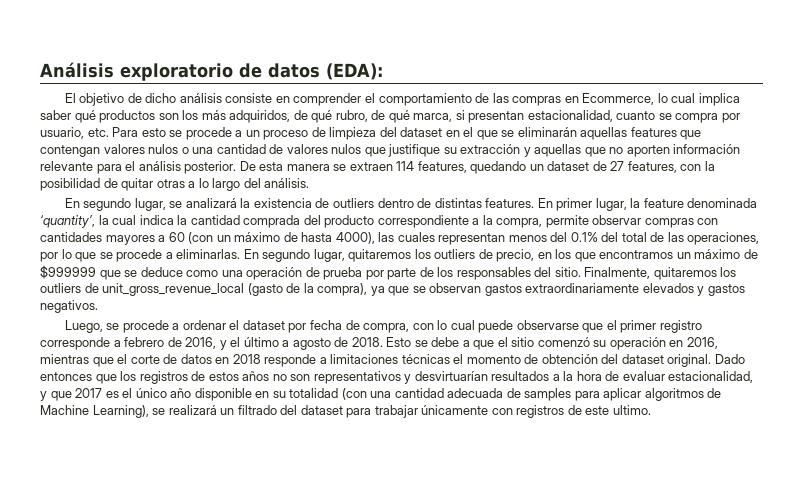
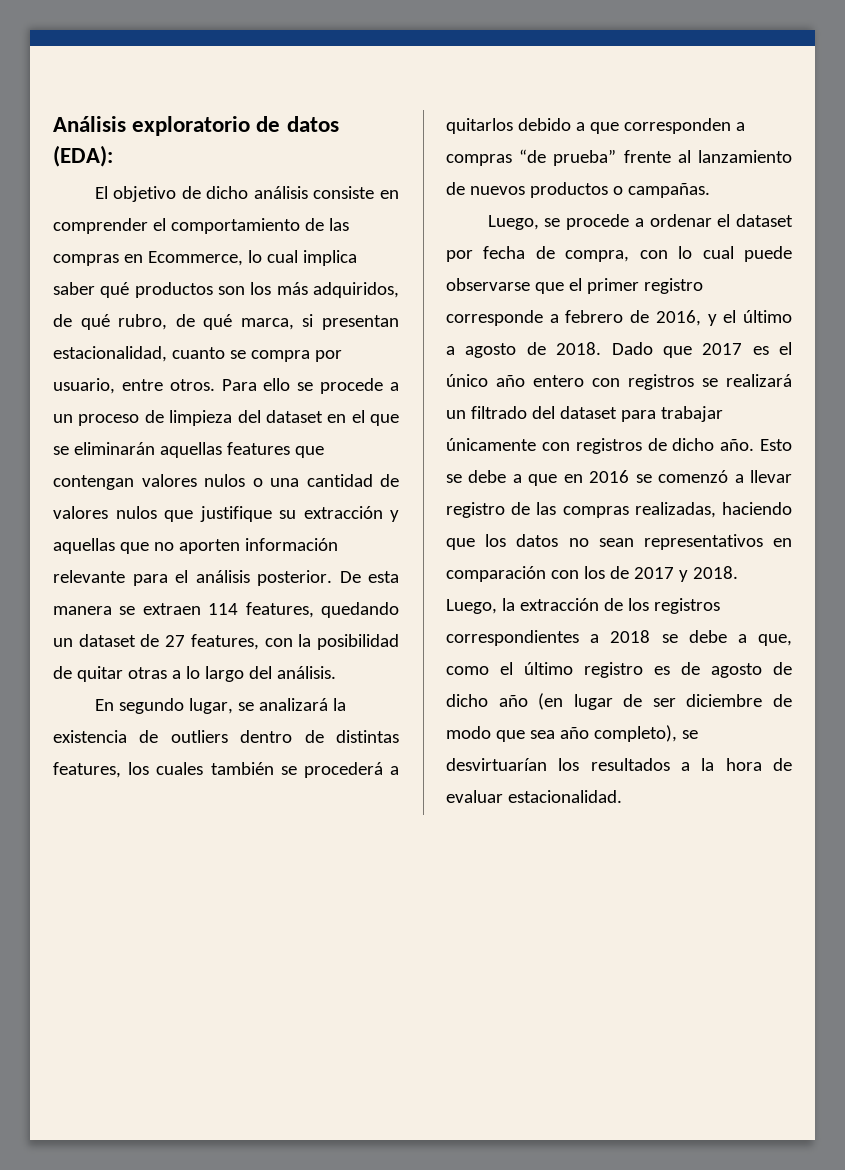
[87,127,166,137] etc. Para esto -> [121,378,291,391] entre otros. Para ello
[485,198,758,211] [40,215,719,228] [40,232,760,245] [40,249,758,262] [40,265,737,280] [40,283,745,296] [40,300,98,313] features. En primer lugar, la feature denominada ‘quantity’, la cual indica la cantidad comprada del producto correspondiente a la compra, permite observar compras con cantidades mayores a 60 (con un máximo de hasta 4000), las cuales representan menos del 0.1% del total de las operaciones, por lo que se procede a eliminarlas. En segundo lugar, quitaremos los outliers de precio, en los que encontramos un máximo de $999999 que se deduce como una operación de prueba por parte de los responsables del sitio. Finalmente, quitaremos los outliers de unit_gross_revenue_local (gasto de la compra), ya que se observan gastos extraordinariamente elevados y gastos negativos. -> [53,762,399,778] [446,118,745,134] [446,149,792,166] [446,182,710,198] features, los cuales también se procederá a quitarlos debido a que corresponden a compras “de prueba” frente al lanzamiento de nuevos productos o campañas.
[386,337,718,350] [40,354,745,367] [40,371,754,384] [40,391,47,401] Esto se debe a que el sitio comenzó su operación en 2016, mientras que el corte de datos en 2018 responde a limitaciones técnicas el momento de obtención del dataset original. Dado entonces que los registros de estos años no son representativos y desvirtuarían resultados a la hora de evaluar estacionalidad, y -> [611,342,653,355] Dado
[194,388,722,401] [40,405,149,418] disponible en su totalidad (con una cantidad adecuada de samples para aplicar algoritmos de Machine Learning), -> [533,374,694,390] entero con registros
[585,405,651,415] este ultimo. -> [672,438,792,451] [446,470,792,486] [446,502,792,518] [446,534,792,550] [446,566,738,582] [446,598,720,614] [446,630,793,646] [446,662,792,678] [446,693,792,710] [446,725,698,742] [446,758,792,771] [446,790,622,803] dicho año. Esto se debe a que en 2016 se comenzó a llevar registro de las compras realizadas, haciendo que los datos no sean representativos en comparación con los de 2017 y 2018. Luego, la extracción de los registros correspondientes a 2018 se debe a que, como el último registro es de agosto de dicho año (en lugar de ser diciembre de modo que sea año completo), se desvirtuarían los resultados a la hora de evaluar estacionalidad.

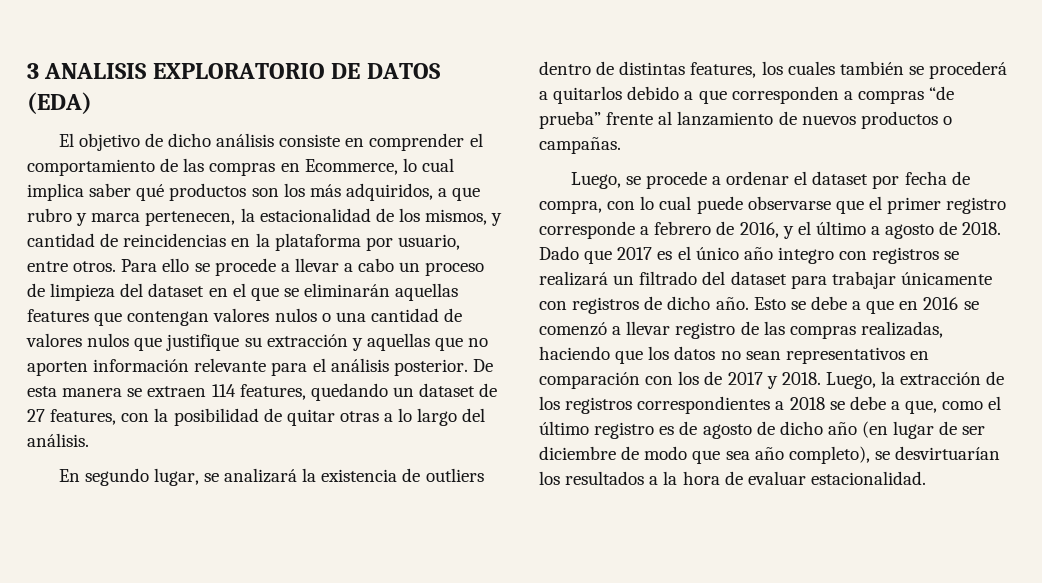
[53,116,339,136] [53,145,113,167] Análisis exploratorio de datos (EDA): -> [27,63,440,79] [27,92,92,114] 3 ANALISIS EXPLORATORIO DE DATOS (EDA)
[53,314,399,330] [53,346,310,362] de qué rubro, de qué marca, si presentan estacionalidad, cuanto se compra -> [438,187,481,201] [27,208,503,226] [27,233,361,251] a que rubro y marca pertenecen, la estacionalidad de los mismos, y cantidad de reincidencias en la plataforma
(400, 386) none -> [294,258,395,272] llevar a cabo
[533,375,584,387] entero -> [777,247,834,264] integro

